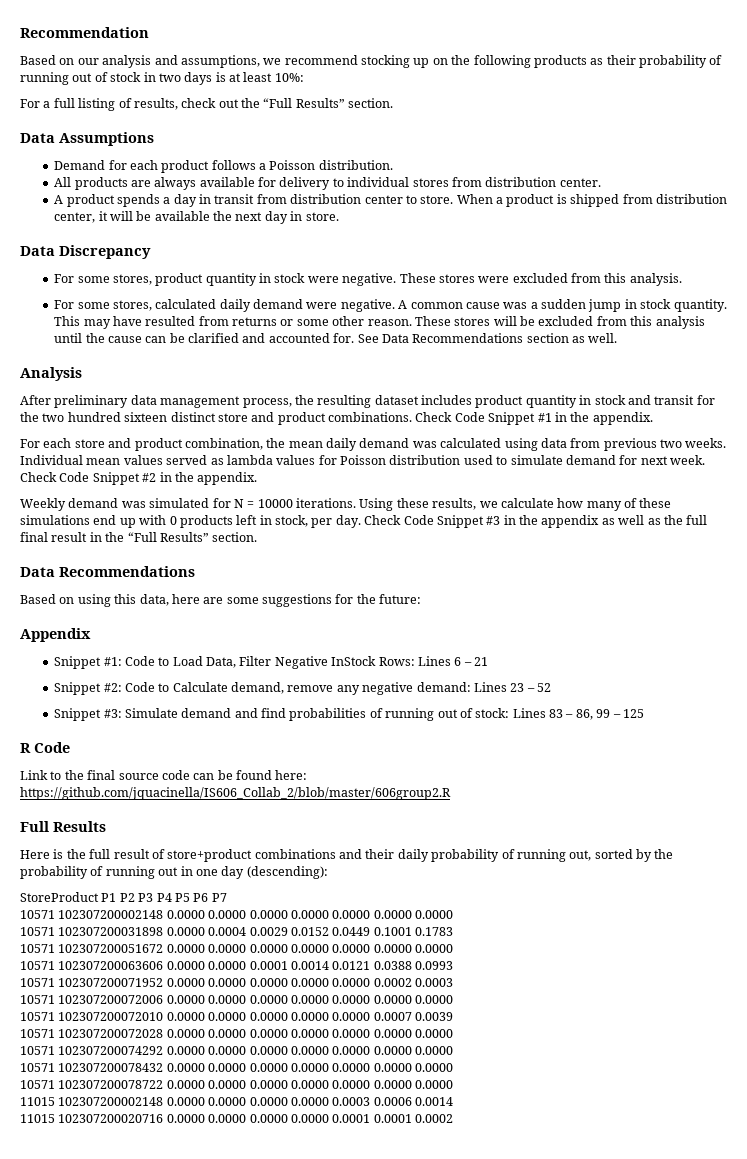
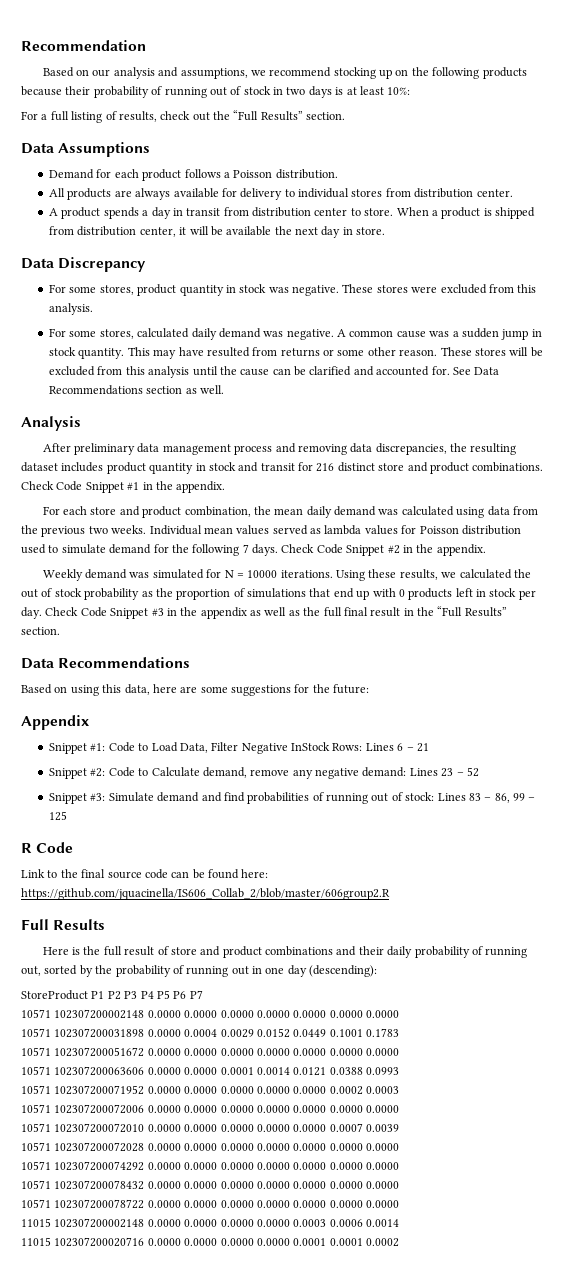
[590,58,604,65] as -> [21,86,62,96] because
[307,276,339,283] were -> [268,287,289,293] was
[306,302,338,309] were -> [263,331,284,337] was
[242,398,292,408] process, -> [234,443,447,455] process and removing data discrepancies,
[20,412,168,422] the two hundred sixteen -> [316,463,335,472] 216
(601, 443) none -> [21,525,38,534] the
[640,455,705,465] next week. -> [171,544,278,556] the following 7 days.
[500,498,672,511] [20,515,90,525] calculate how many of these simulations -> [459,569,531,579] [21,588,331,600] calculated the out of stock probability as the proportion of simulations that
[275,515,308,527] stock, -> [489,588,517,597] stock
[167,849,253,862] store+product -> [170,946,262,958] store and product

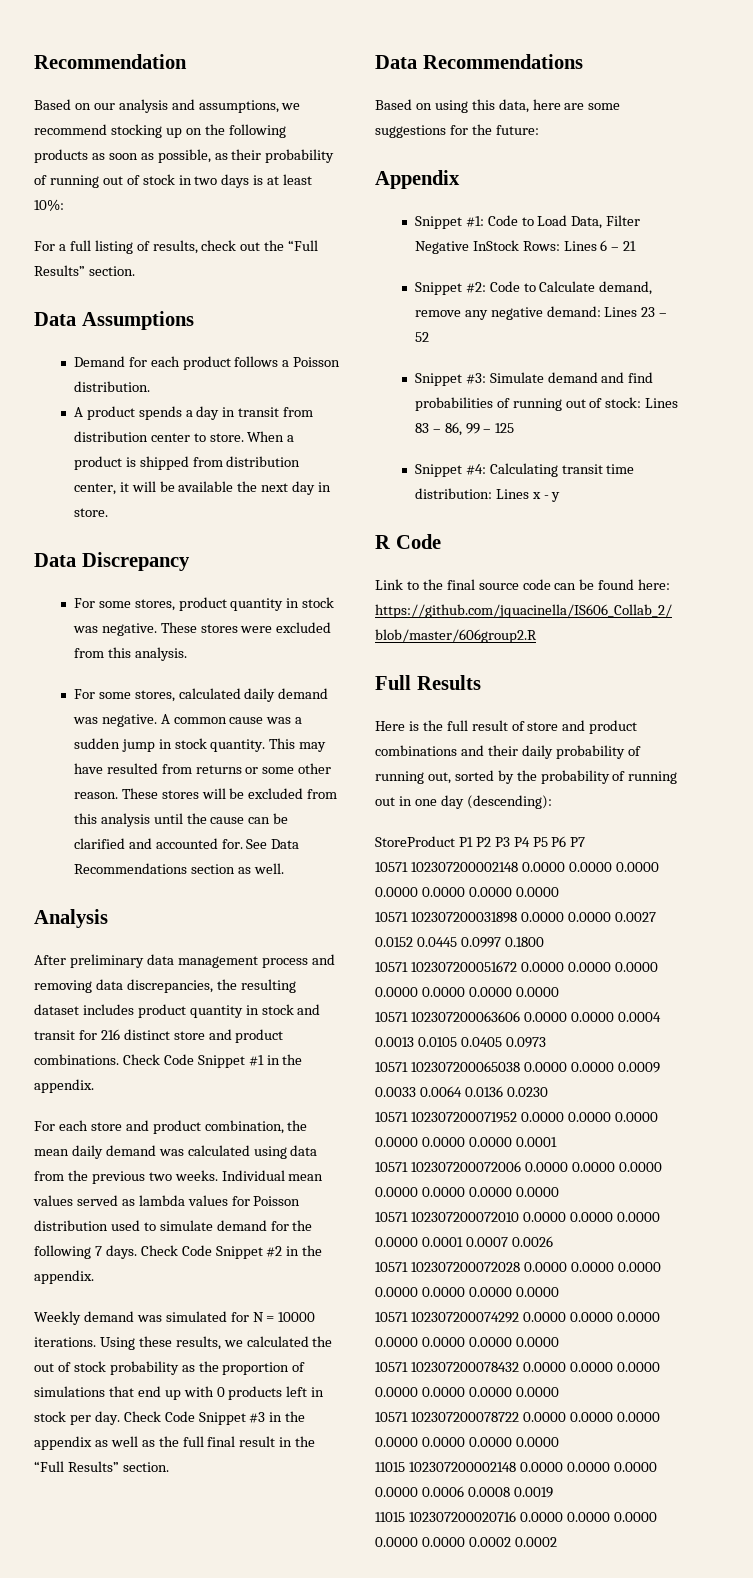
[21,86,62,96] because -> [91,149,228,163] as soon as possible, as
[49,188,513,200] // All products are always available for delivery to individual stores from distribution center. -> (150, 386) none
(68, 816) none -> [414,463,635,477] [414,488,561,502] // Snippet #4: Calculating transit time distribution: Lines x - y
[184,1028,399,1038] 0.0004 0.0029 0.0152 0.0449 0.1001 0.1783 -> [567,912,656,922] [375,937,544,948] 0.0000 0.0027 0.0152 0.0445 0.0997 0.1800
[220,1067,399,1076] 0.0001 0.0014 0.0121 0.0388 0.0993 -> [617,1012,661,1022] [375,1037,546,1048] [375,1061,660,1073] [375,1086,548,1097] 0.0004 0.0013 0.0105 0.0405 0.0973 // 10571 102307200065038 0.0000 0.0000 0.0009 0.0033 0.0064 0.0136 0.0230
[329,1086,399,1095] 0.0002 0.0003 -> [468,1137,557,1147] 0.0000 0.0001
[293,1123,399,1132] 0.0000 0.0007 0.0039 -> [421,1236,553,1247] 0.0001 0.0007 0.0026
[293,1219,399,1227] 0.0003 0.0006 0.0014 -> [421,1486,553,1498] 0.0006 0.0008 0.0019
[293,1238,363,1246] 0.0001 0.0001 -> [421,1537,511,1547] 0.0000 0.0002

